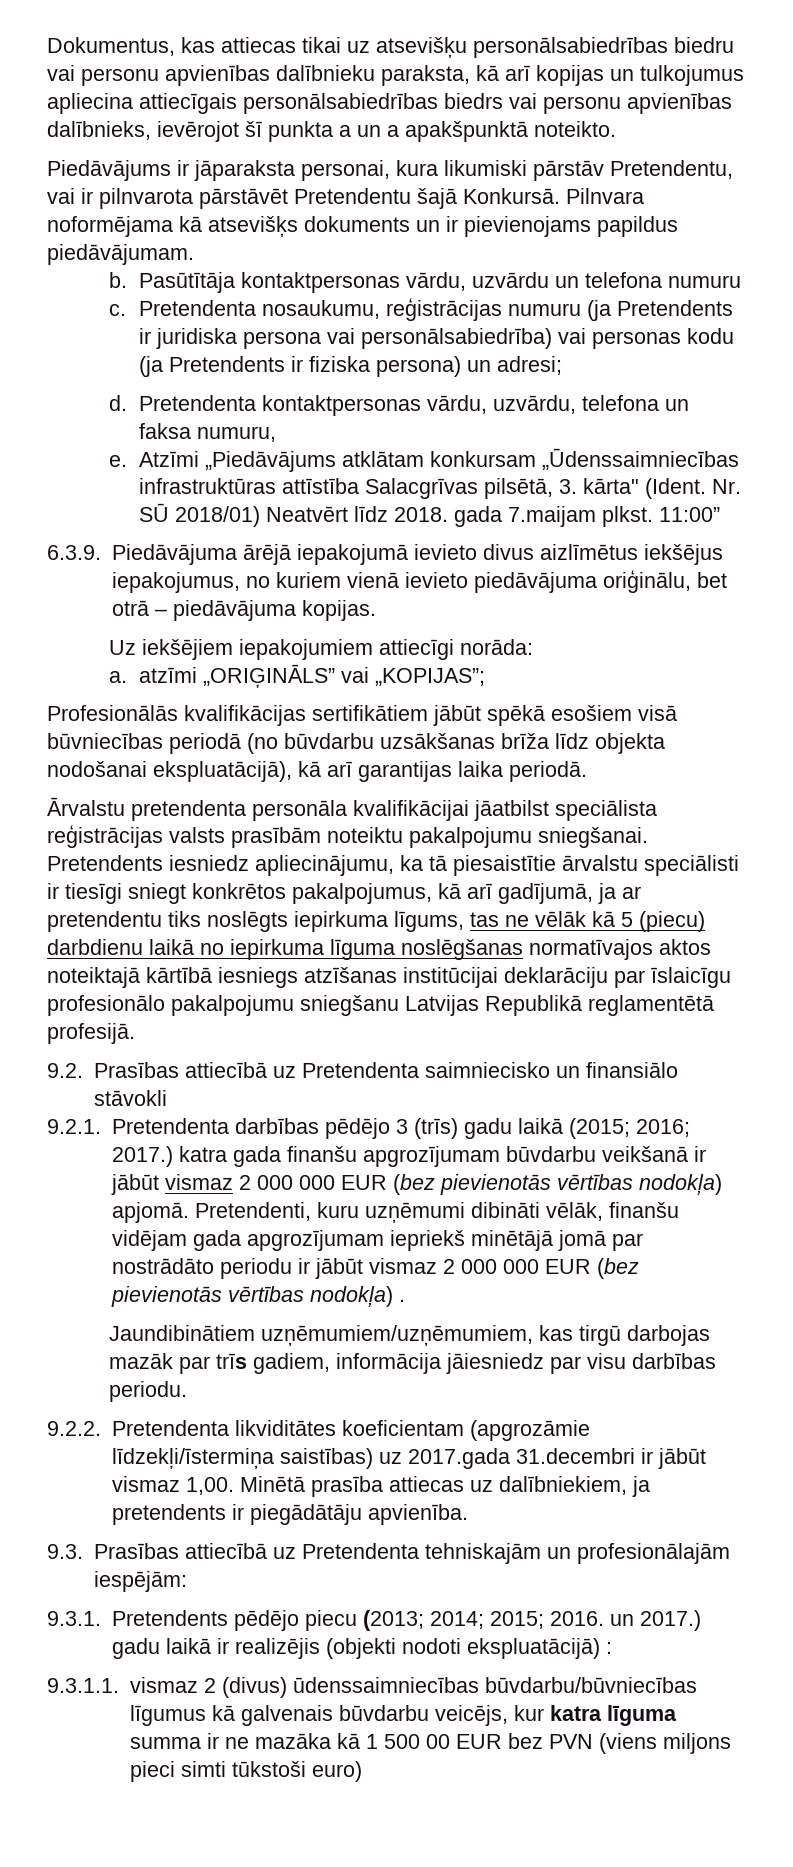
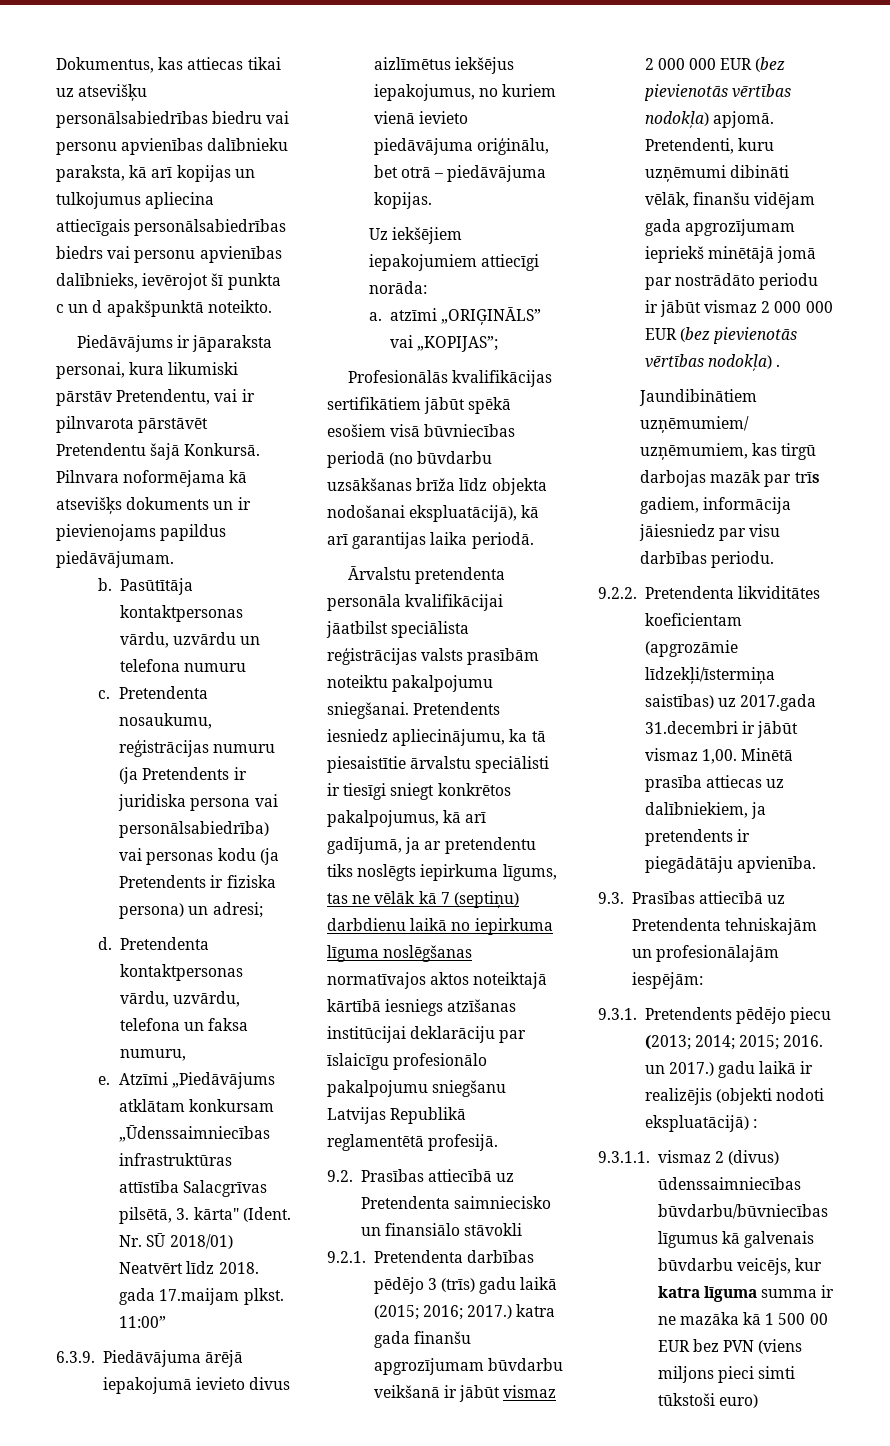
[339,125,399,137] a un a -> [56,300,103,313] c un d
[508,506,597,527] 7.maijam -> [159,1288,240,1305] 17.maijam
[621,911,705,932] 5 (piecu) -> [440,891,519,908] 7 (septiņu)

